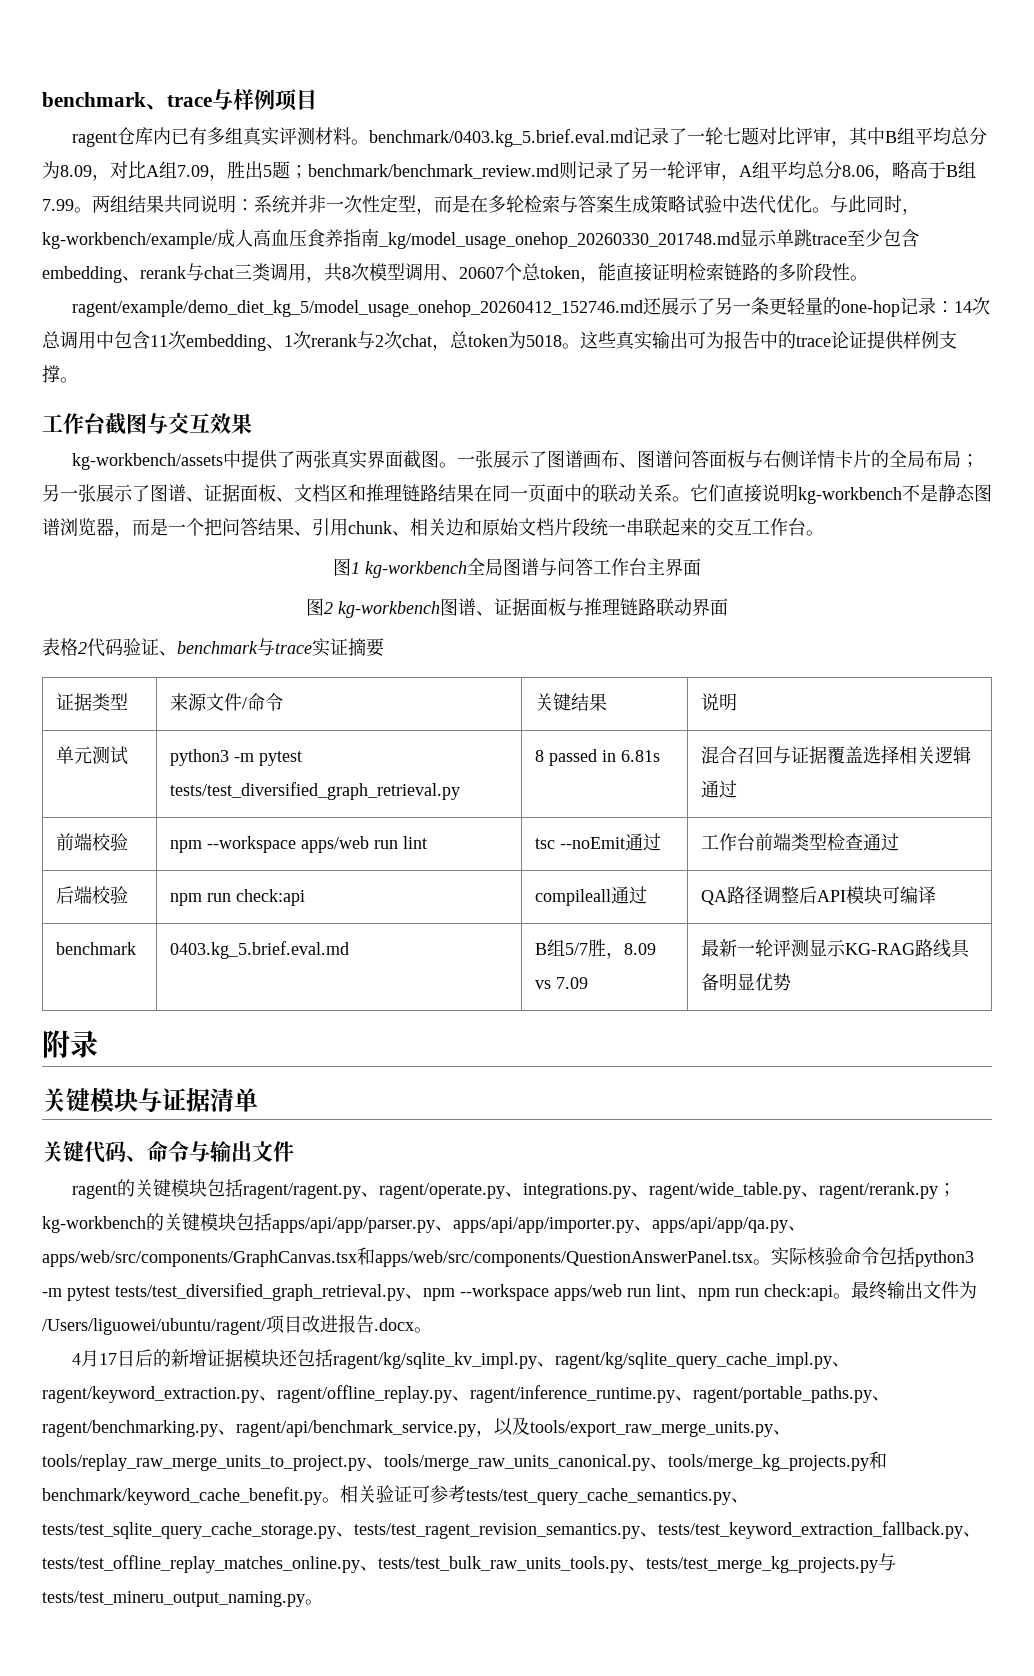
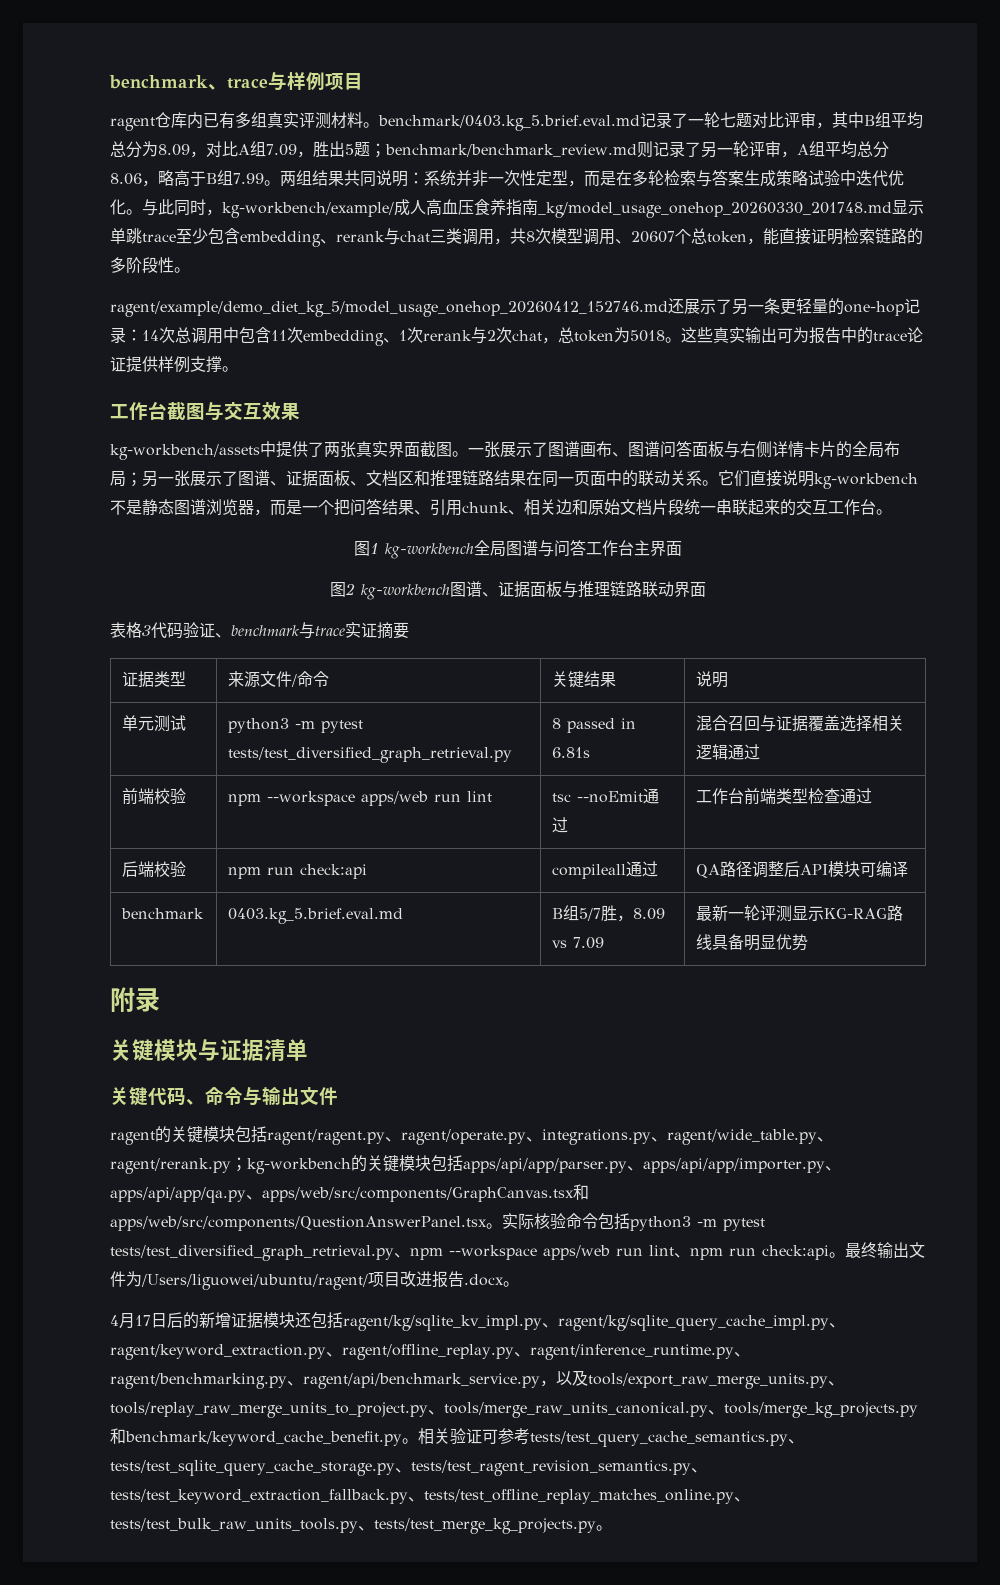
[78,642,87,654] 2 -> [142,625,151,636] 3
[693,1386,890,1403] ragent/portable_paths.py、 -> (750, 1354) none
[878,1553,896,1571] [42,1591,305,1607] 与tests/test_mineru_output_naming.py -> (596, 1526) none

